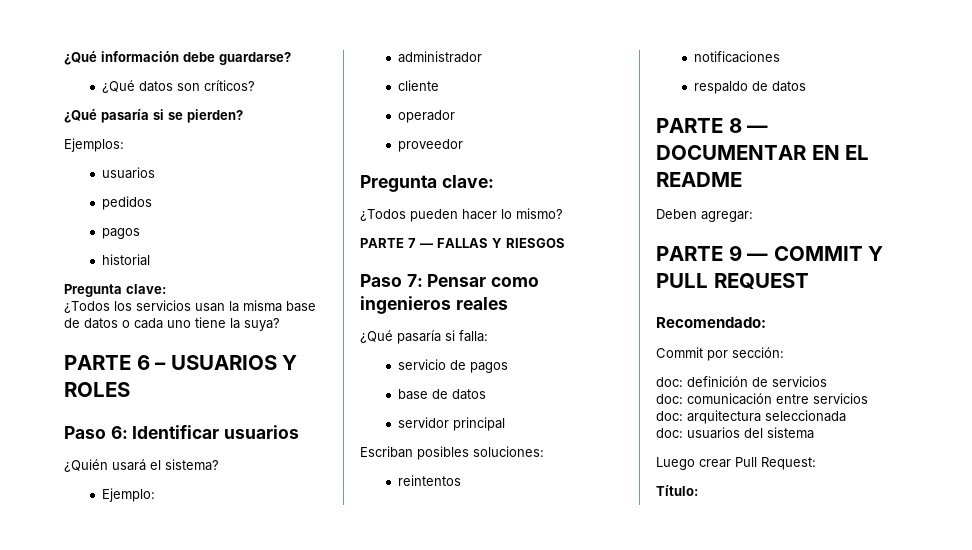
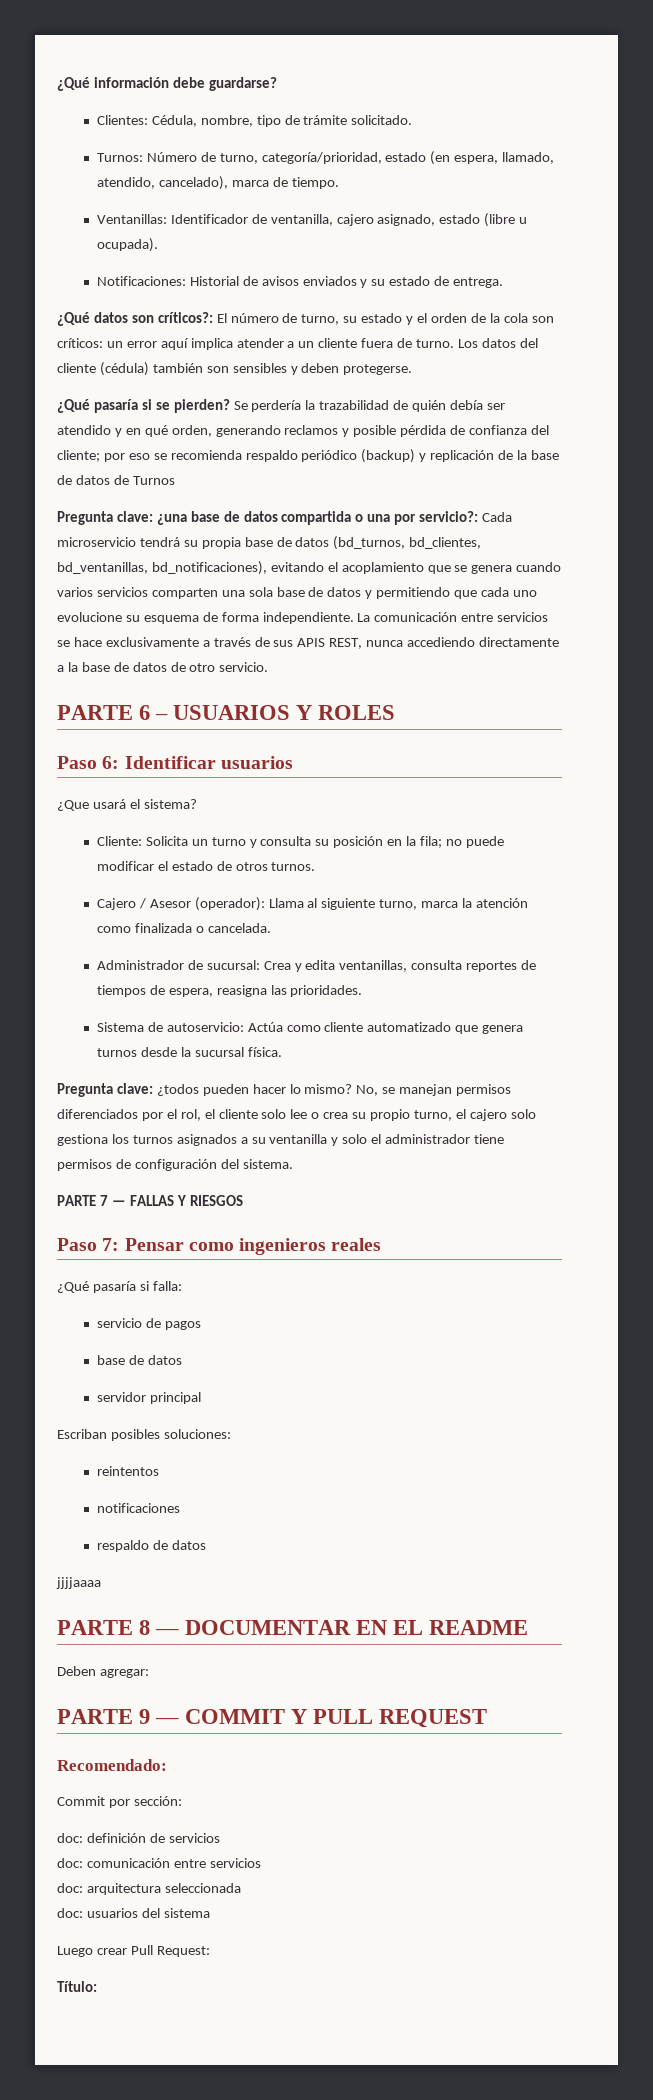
[102,80,256,94] ¿Qué datos son críticos? -> [96,115,413,127] [96,151,555,165] [96,176,339,190] [96,213,528,227] [96,238,158,252] [96,276,504,288] [57,312,554,326] [57,338,538,350] [57,362,413,376] Clientes: Cédula, nombre, tipo de trámite solicitado. // Turnos: Número de turno, categoría/prioridad, estado (en espera, llamado, atendido, cancelado), marca de tiempo. // Ventanillas: Identificador de ventanilla, cajero asignado, estado (libre u ocupada). // Notificaciones: Historial de avisos enviados y su estado de entrega. // ¿Qué datos son críticos?: El número de turno, su estado y el orden de la cola son críticos: un error aquí implica atender a un cliente fuera de turno. Los datos del cliente (cédula) también son sensibles y deben protegerse.
[64,138,124,152] [102,167,156,179] [102,196,153,210] [102,228,141,239] [102,254,151,266] [64,284,166,297] [64,300,316,314] [64,317,280,331] // Ejemplos: // usuarios // pedidos // pagos // historial // Pregunta clave: // ¿Todos los servicios usan la misma base de datos o cada uno tiene la suya? -> [233,400,505,412] [57,425,549,437] [57,449,559,463] [57,475,175,485] [57,511,513,525] [57,536,482,550] [57,561,562,575] [57,587,537,599] [57,612,549,624] [57,637,560,649] [57,662,269,672] Se perdería la trazabilidad de quién debía ser atendido y en qué orden, generando reclamos y posible pérdida de confianza del cliente; por eso se recomienda respaldo periódico (backup) y replicación de la base de datos de Turnos // Pregunta clave: ¿una base de datos compartida o una por servicio?: Cada microservicio tendrá su propia base de datos (bd_turnos, bd_clientes, bd_ventanillas, bd_notificaciones), evitando el acoplamiento que se genera cuando varios servicios comparten una sola base de datos y permitiendo que cada uno evolucione su esquema de forma independiente. La comunicación entre servicios se hace exclusivamente a través de sus APIS REST, nunca accediendo directamente a la base de datos de otro servicio.
[64,459,108,473] ¿Quién -> [57,800,89,811] ¿Que
[102,488,156,502] [398,51,483,63] [398,80,440,91] [398,110,456,123] [398,139,464,152] [360,175,494,192] [360,209,406,222] Ejemplo: // administrador // cliente // operador // proveedor // Pregunta clave: // ¿Todos -> [96,836,504,848] [96,861,316,871] [96,897,529,911] [96,923,271,933] [96,960,537,972] [96,985,363,997] [96,1022,524,1034] [96,1047,282,1057] [57,1083,199,1097] Cliente: Solicita un turno y consulta su posición en la fila; no puede modificar el estado de otros turnos. // Cajero / Asesor (operador): Llama al siguiente turno, marca la atención como finalizada o cancelada. // Administrador de sucursal: Crea y edita ventanillas, consulta reportes de tiempos de espera, reasigna las prioridades. // Sistema de autoservicio: Actúa como cliente automatizado que genera turnos desde la sucursal física. // Pregunta clave: ¿todos
(563, 213) none -> [356,1084,512,1096] [57,1109,536,1121] [57,1134,505,1146] [57,1159,293,1171] No, se manejan permisos diferenciados por el rol, el cliente solo lee o crea su propio turno, el cajero solo gestiona los turnos asignados a su ventanilla y solo el administrador tiene permisos de configuración del sistema.
(807, 86) none -> [56,1577,101,1589] // jjjjaaaa

